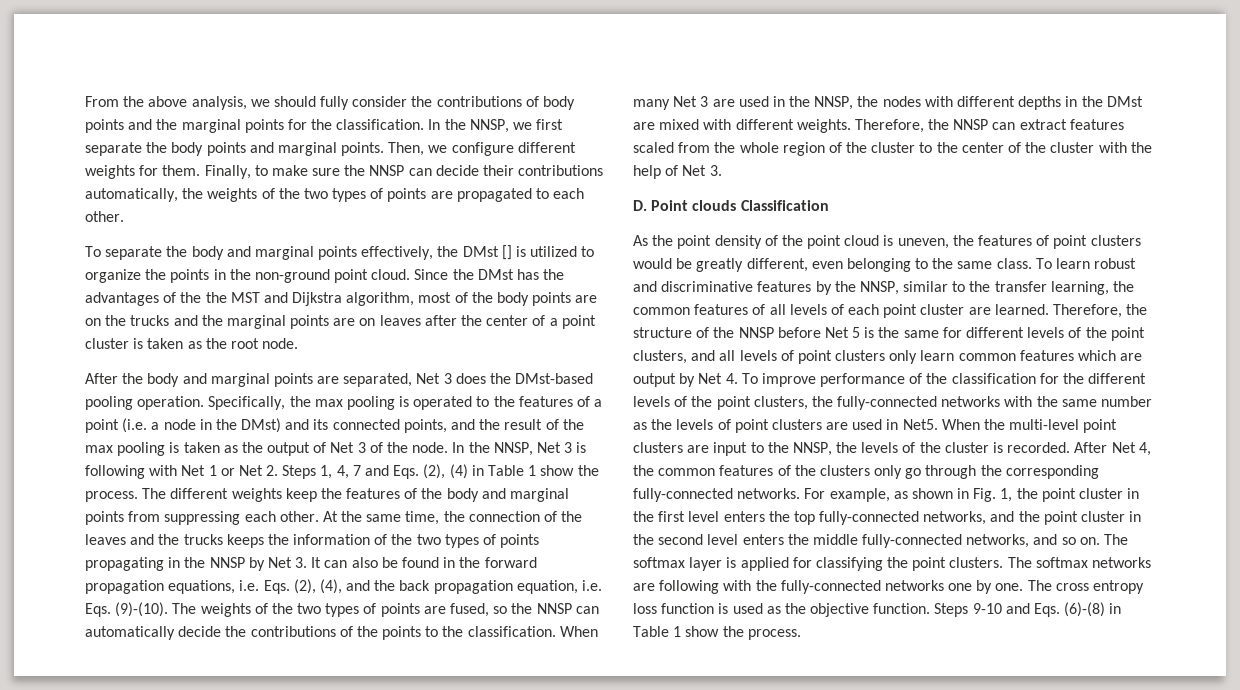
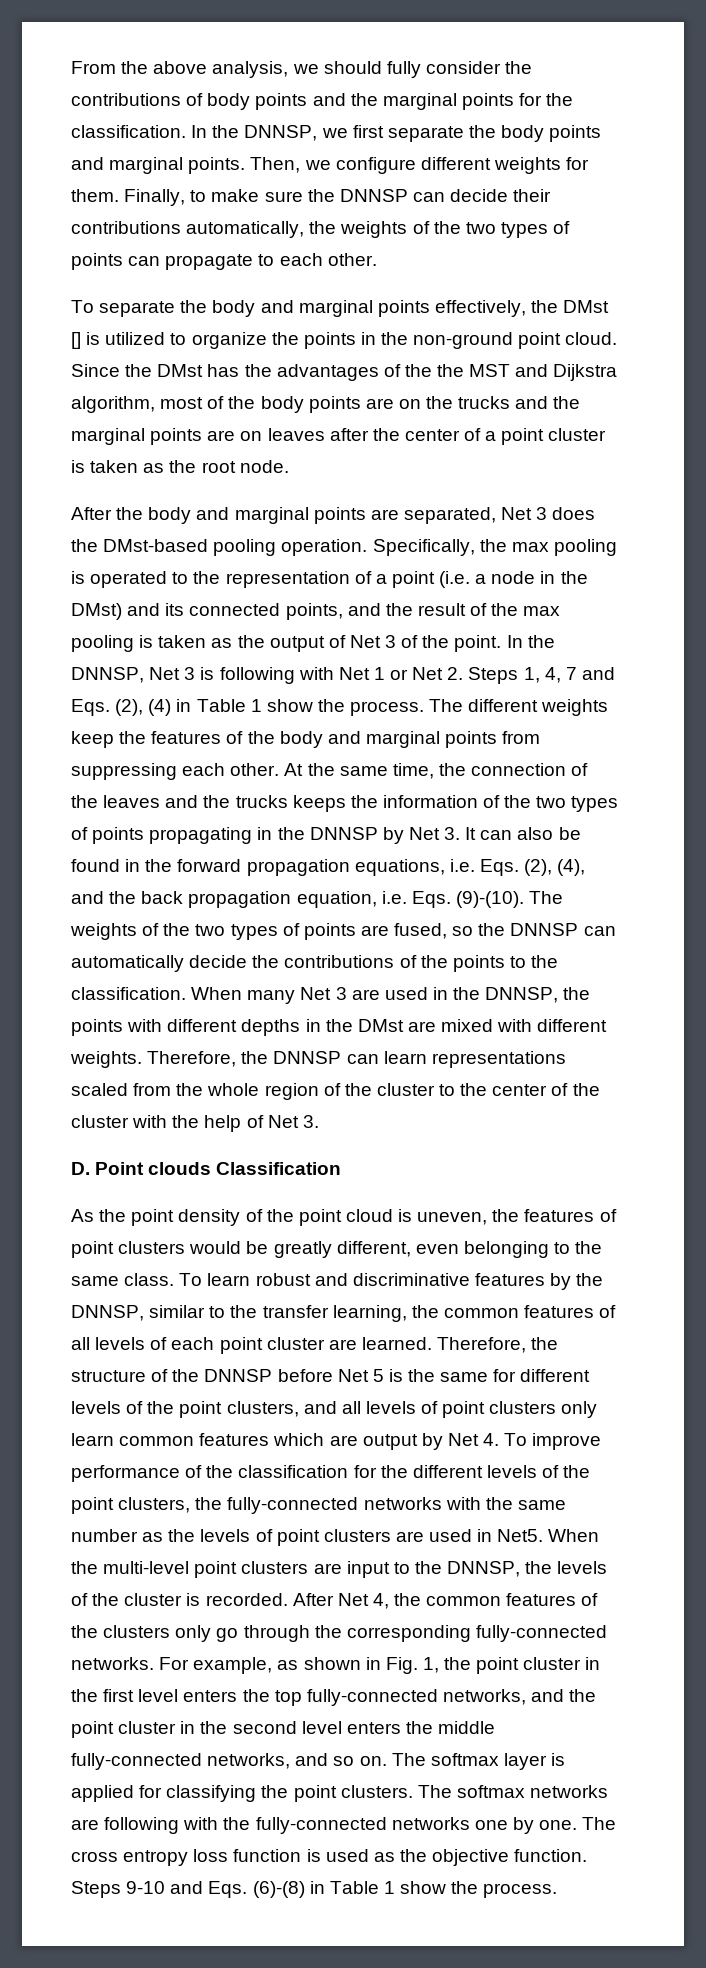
[469,119,509,133] NNSP, -> [244,125,318,141] DNNSP,
[369,165,405,176] NNSP -> [339,189,408,202] DNNSP
[430,188,532,202] are propagated -> [128,254,254,270] can propagate
[518,396,573,407] features -> [225,571,350,588] representation
[412,442,533,456] node. In the NNSP, -> [454,635,555,652] [71,667,144,683] point. In the DNNSP,
[209,557,245,568] NNSP -> [309,827,378,840] DNNSP
[536,603,572,614] NNSP -> [510,923,579,936] DNNSP
[814,96,921,110] NNSP, the nodes -> [485,987,591,1003] [71,1019,123,1036] DNNSP, the points
[953,119,1124,130] NNSP can extract features -> [273,1051,566,1068] DNNSP can learn representations
[859,281,899,295] NNSP, -> [71,1305,144,1321] DNNSP,
[738,327,774,338] NNSP -> [204,1369,273,1382] DNNSP
[792,442,832,456] NNSP, -> [447,1561,521,1577] DNNSP,

